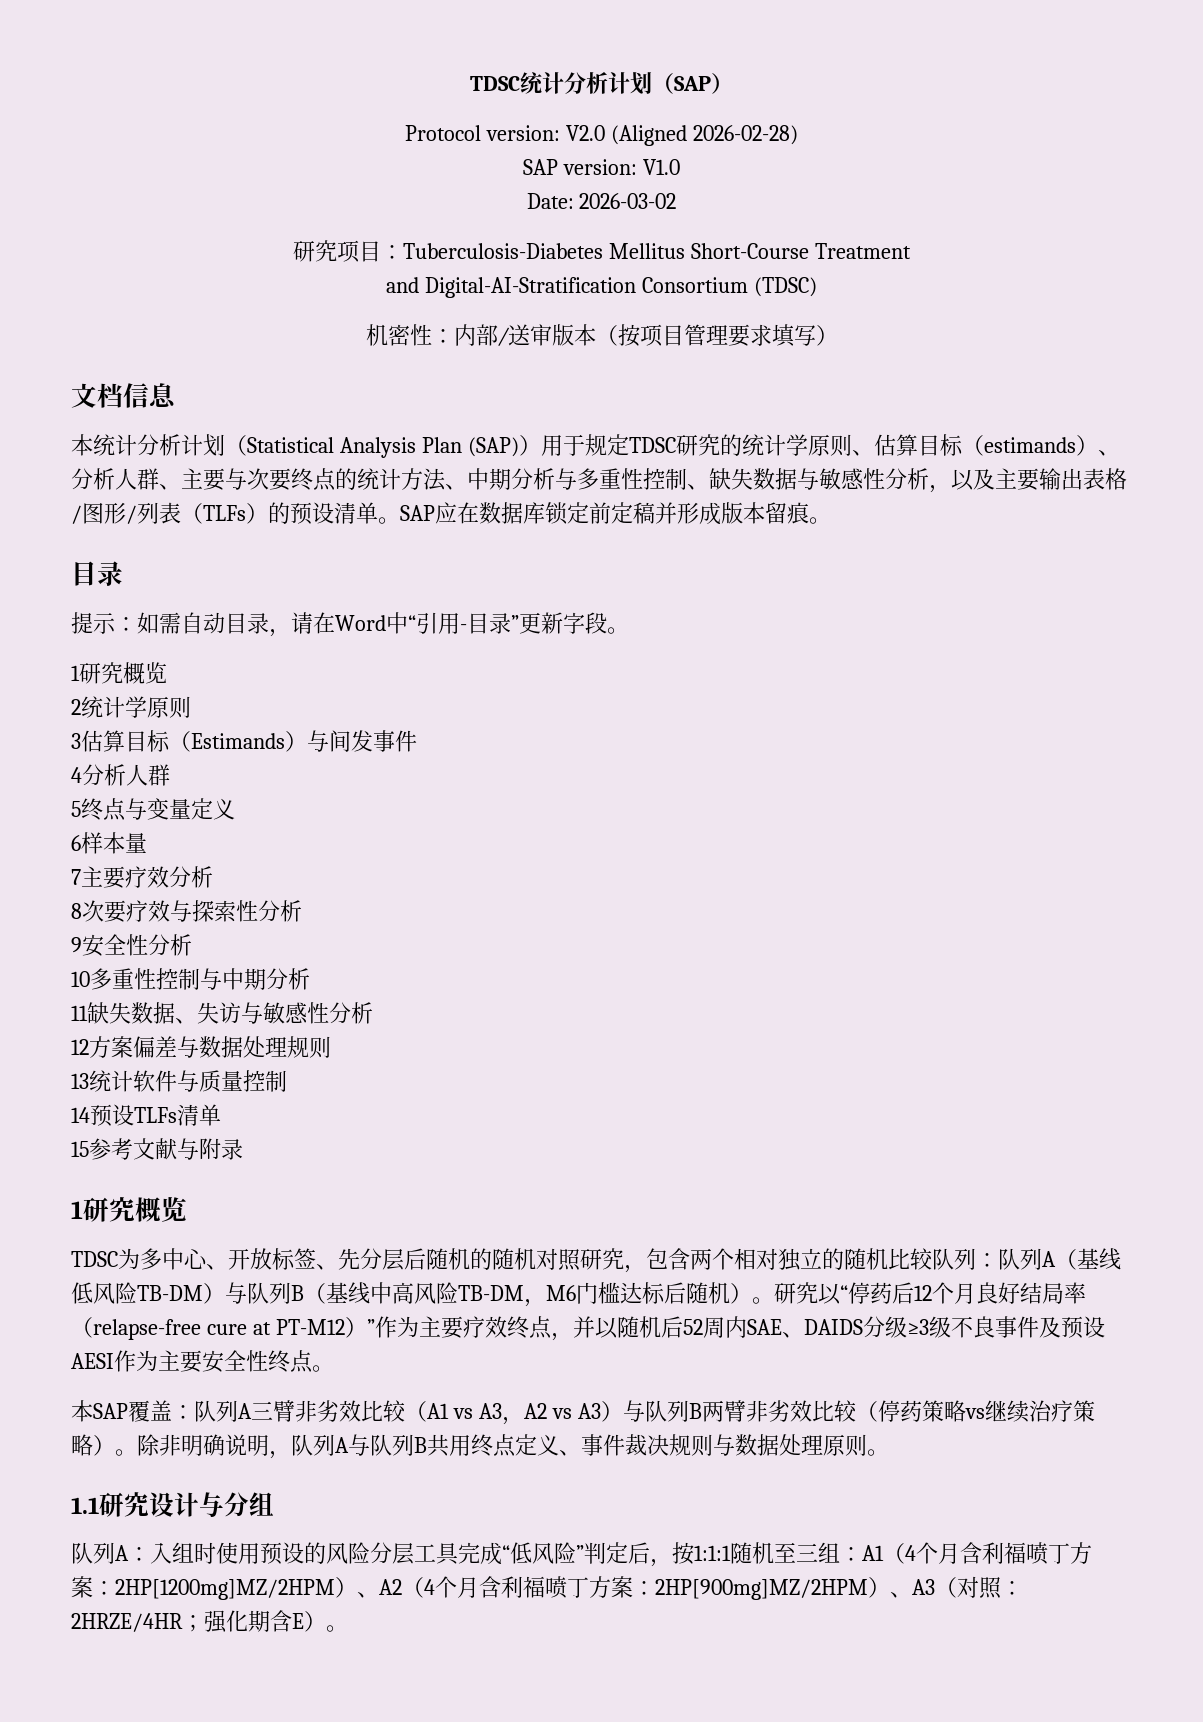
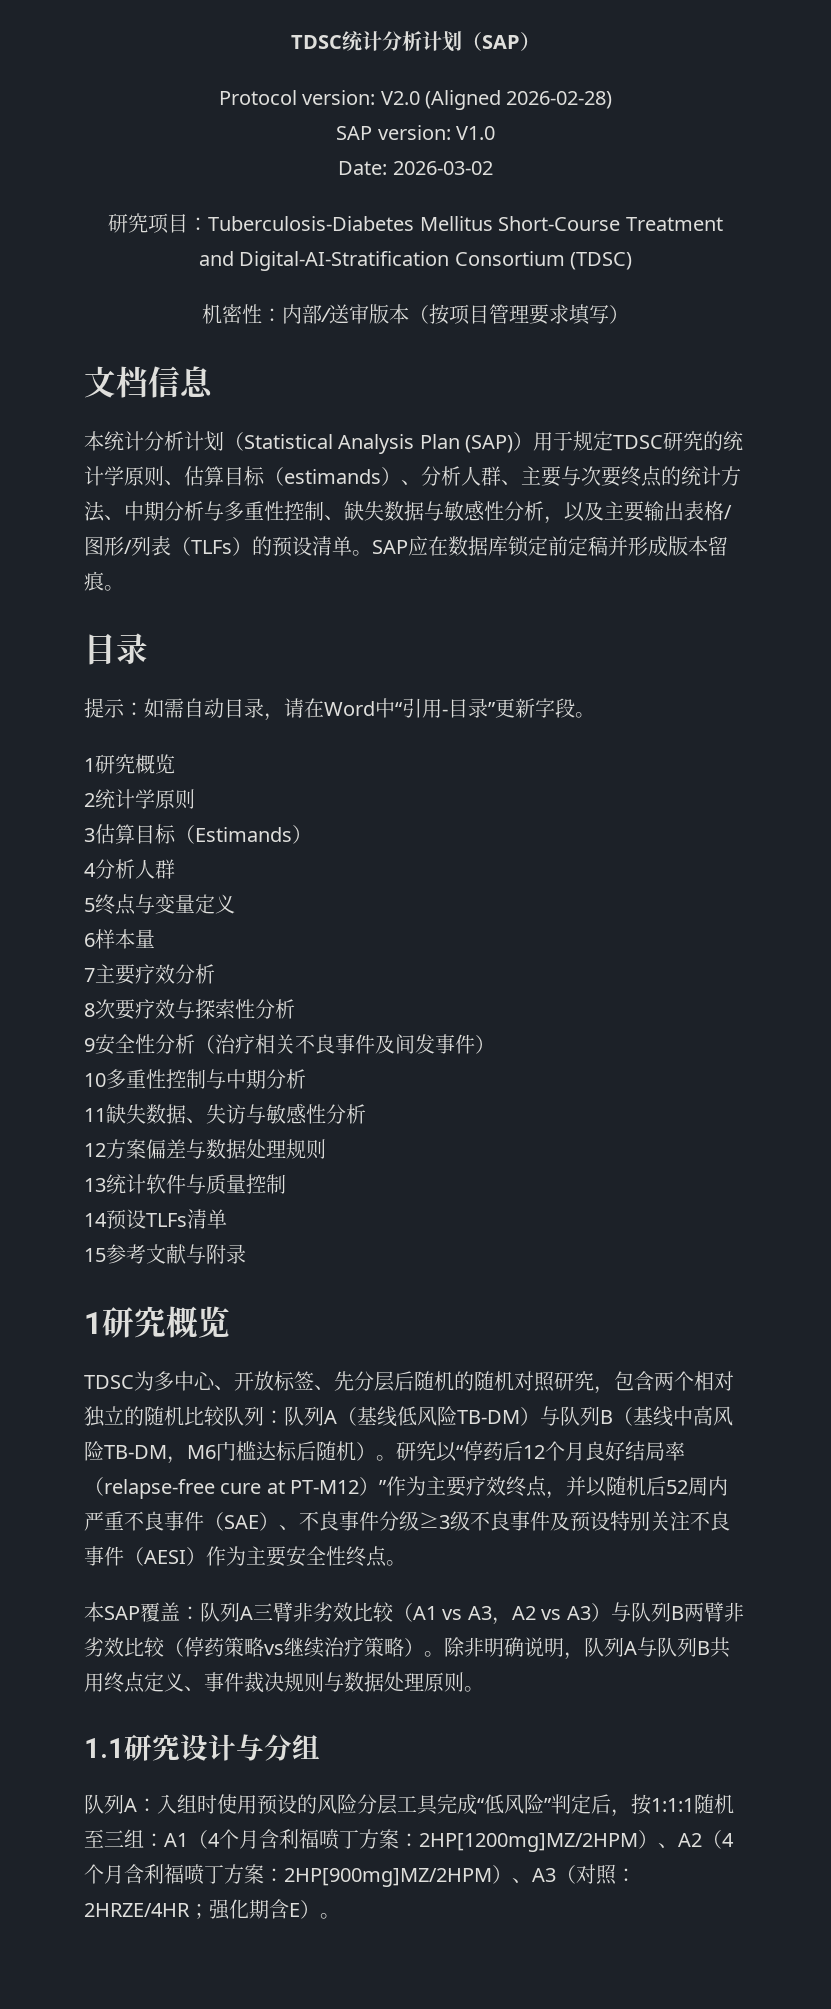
[307,730,417,752] 与间发事件 -> (312, 834) none
(192, 945) none -> [195,1034,495,1054] （治疗相关不良事件及间发事件）
[746,1319,863,1338] SAE、DAIDS -> [84,1511,379,1531] 严重不良事件（SAE）、不良事件
[71,1353,114,1369] AESI -> [610,1511,730,1531] [84,1546,206,1566] 特别关注不良事件（AESI）

